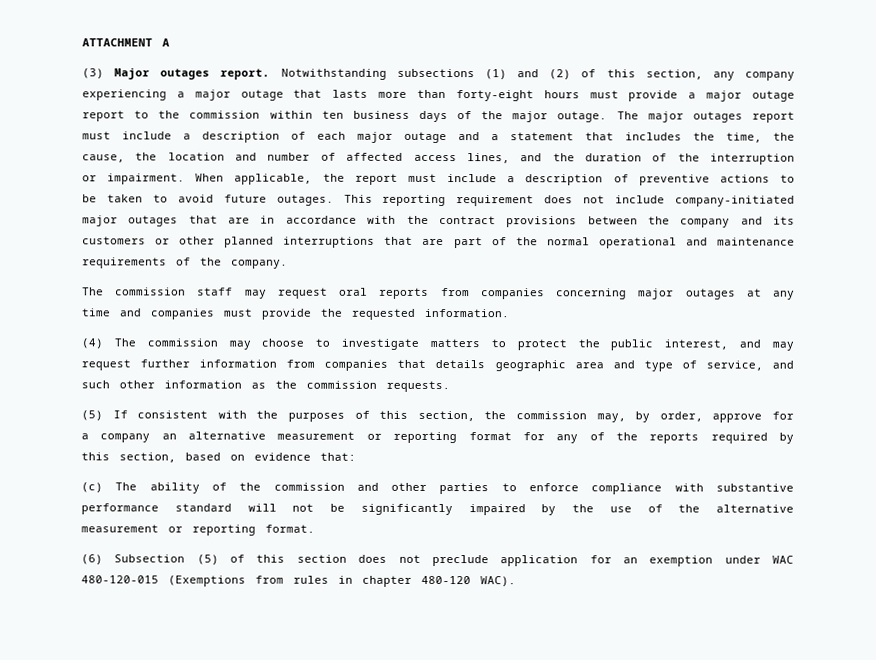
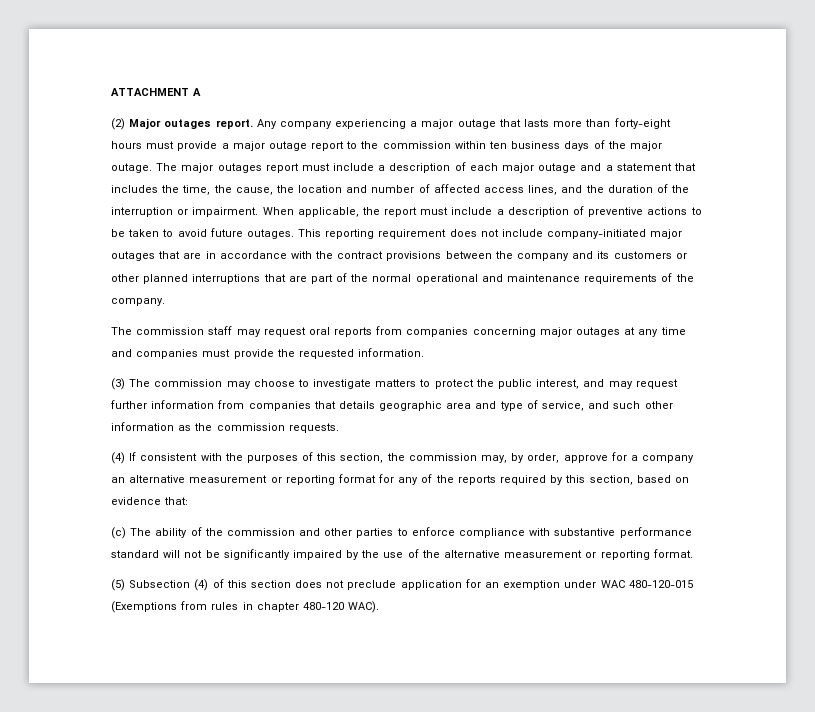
[82,68,104,79] (3) -> [111,118,125,130] (2)
[280,68,735,81] Notwithstanding subsections (1) and (2) of this section, any -> [256,119,277,129] Any
[81,338,103,349] (4) -> [111,378,125,390] (3)
[81,410,103,421] (5) -> [111,452,125,464] (4)
[81,554,219,565] (6) Subsection (5) -> [111,579,209,591] (5) Subsection (4)

